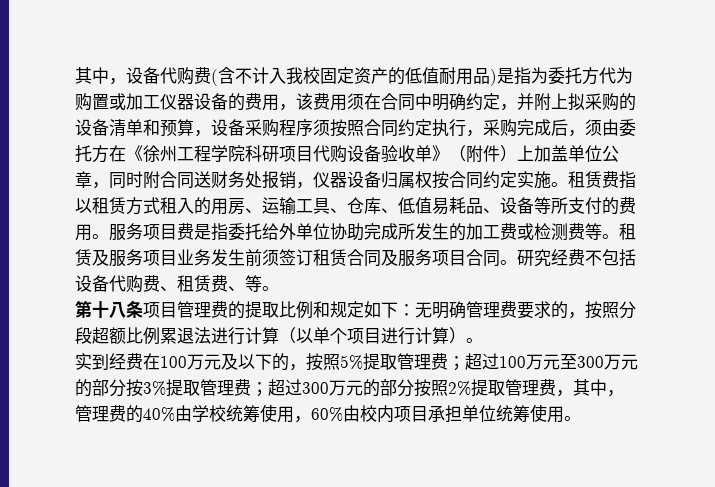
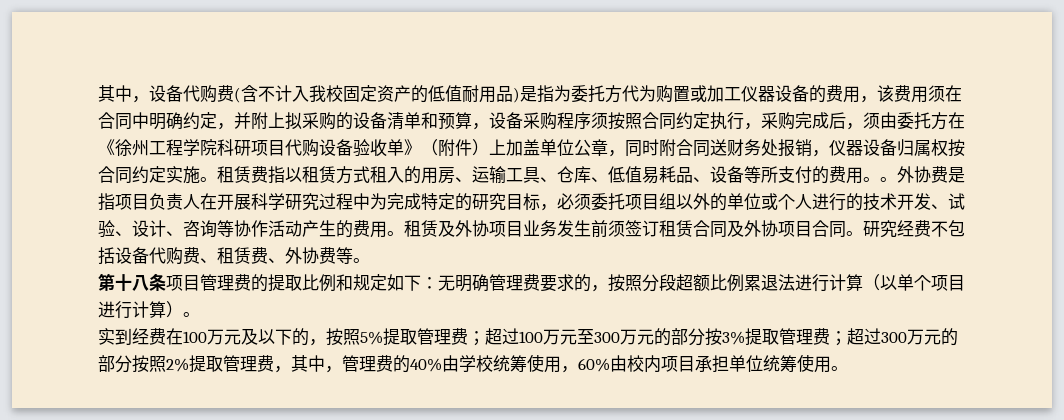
[109,223,602,241] 服务项目费是指委托给外单位协助完成所发生的加工费或检测费等 -> [880,166,965,183] [98,193,965,211] [98,220,387,238] 。外协费是指项目负责人在开展科学研究过程中为完成特定的研究目标，必须委托项目组以外的单位或个人进行的技术开发、试验、设计、咨询等协作活动产生的费用
[109,249,143,267] 服务 -> [455,220,489,237] 外协
[398,249,432,267] 服务 -> [744,220,778,237] 外协
(245, 288) none -> [285,247,336,264] 外协费

